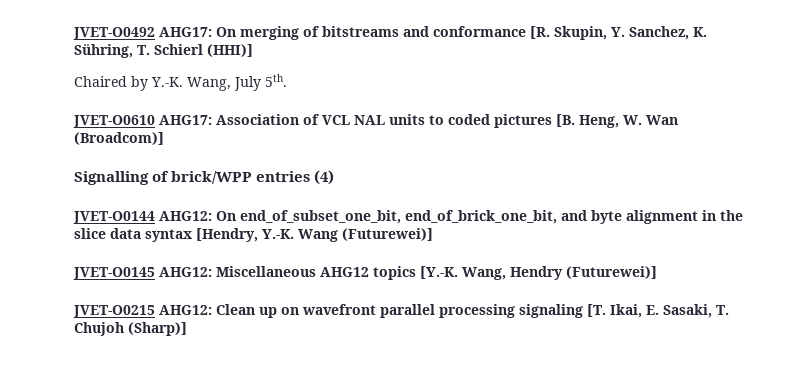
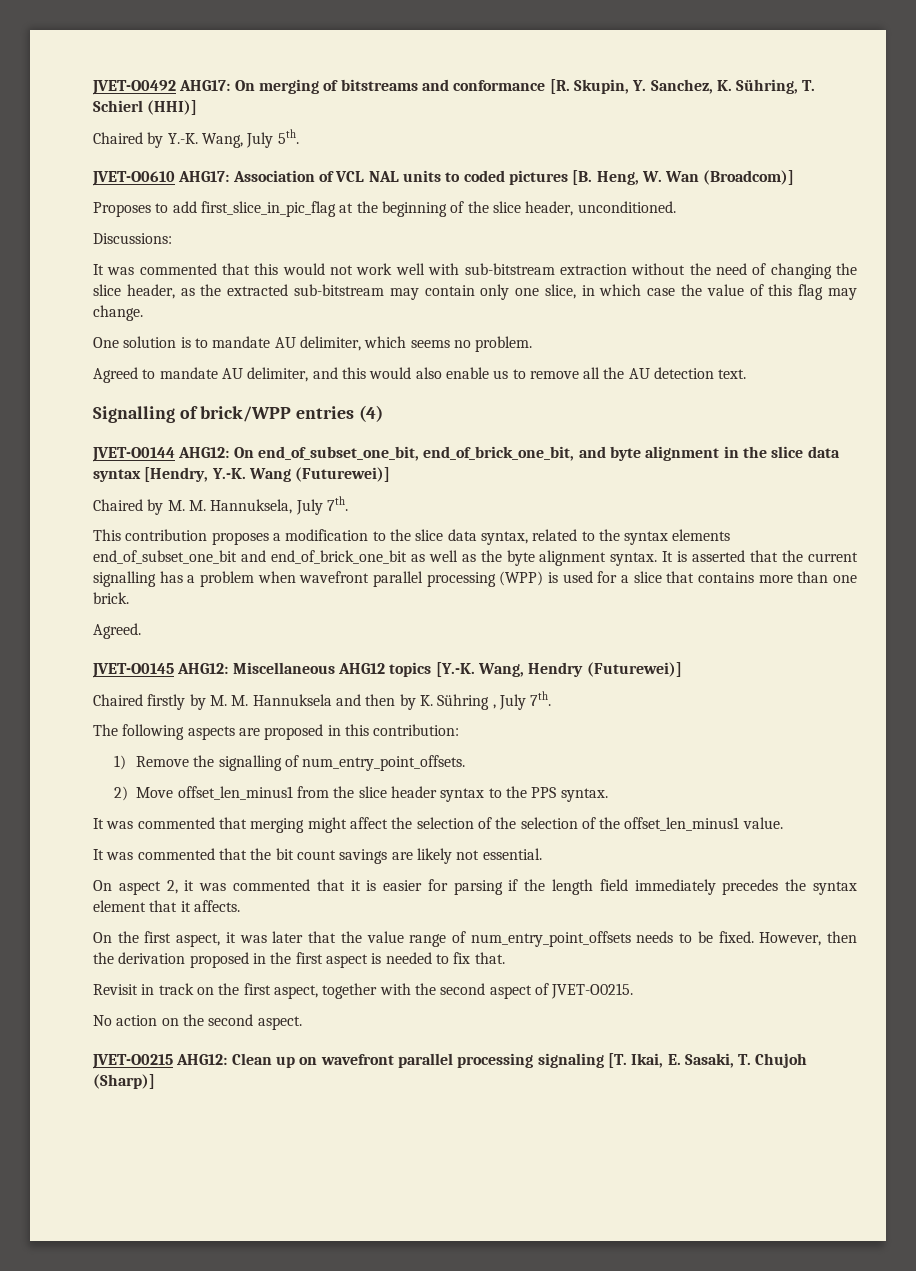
(164, 138) none -> [93,201,676,217] [93,233,172,244] [93,263,858,279] [93,284,857,300] [93,305,143,321] [93,336,533,352] [93,367,747,383] // Proposes to add first_slice_in_pic_flag at the beginning of the slice header, unconditioned. // Discussions: // It was commented that this would not work well with sub-bitstream extraction without the need of changing the slice header, as the extracted sub-bitstream may contain only one slice, in which case the value of this flag may change. // One solution is to mandate AU delimiter, which seems no problem. // Agreed to mandate AU delimiter, and this would also enable us to remove all the AU detection text.
(433, 234) none -> [93,496,348,515] [93,529,731,545] [93,550,859,566] [93,571,857,587] [93,592,129,604] [93,623,141,639] // Chaired by M. M. Hannuksela, July 7th. // This contribution proposes a modification to the slice data syntax, related to the syntax elements end_of_subset_one_bit and end_of_brick_one_bit as well as the byte alignment syntax. It is asserted that the current signalling has a problem when wavefront parallel processing (WPP) is used for a slice that contains more than one brick. // Agreed.
(657, 272) none -> [93,691,552,710] [93,724,460,740] [114,755,466,771] [114,786,608,802] [93,817,783,833] [93,848,542,864] [93,879,857,895] [93,900,240,912] [93,931,857,947] [93,952,505,968] [93,983,634,999] [93,1014,302,1030] // Chaired firstly by M. M. Hannuksela and then by K. Sühring , July 7th. // The following aspects are proposed in this contribution: // 1) Remove the signalling of num_entry_point_offsets. // 2) Move offset_len_minus1 from the slice header syntax to the PPS syntax. // It was commented that merging might affect the selection of the selection of the offset_len_minus1 value. // It was commented that the bit count savings are likely not essential. // On aspect 2, it was commented that it is easier for parsing if the length field immediately precedes the syntax element that it affects. // On the first aspect, it was later that the value range of num_entry_point_offsets needs to be fixed. However, then the derivation proposed in the first aspect is needed to fix that. // Revisit in track on the first aspect, together with the second aspect of JVET-O0215. // No action on the second aspect.

